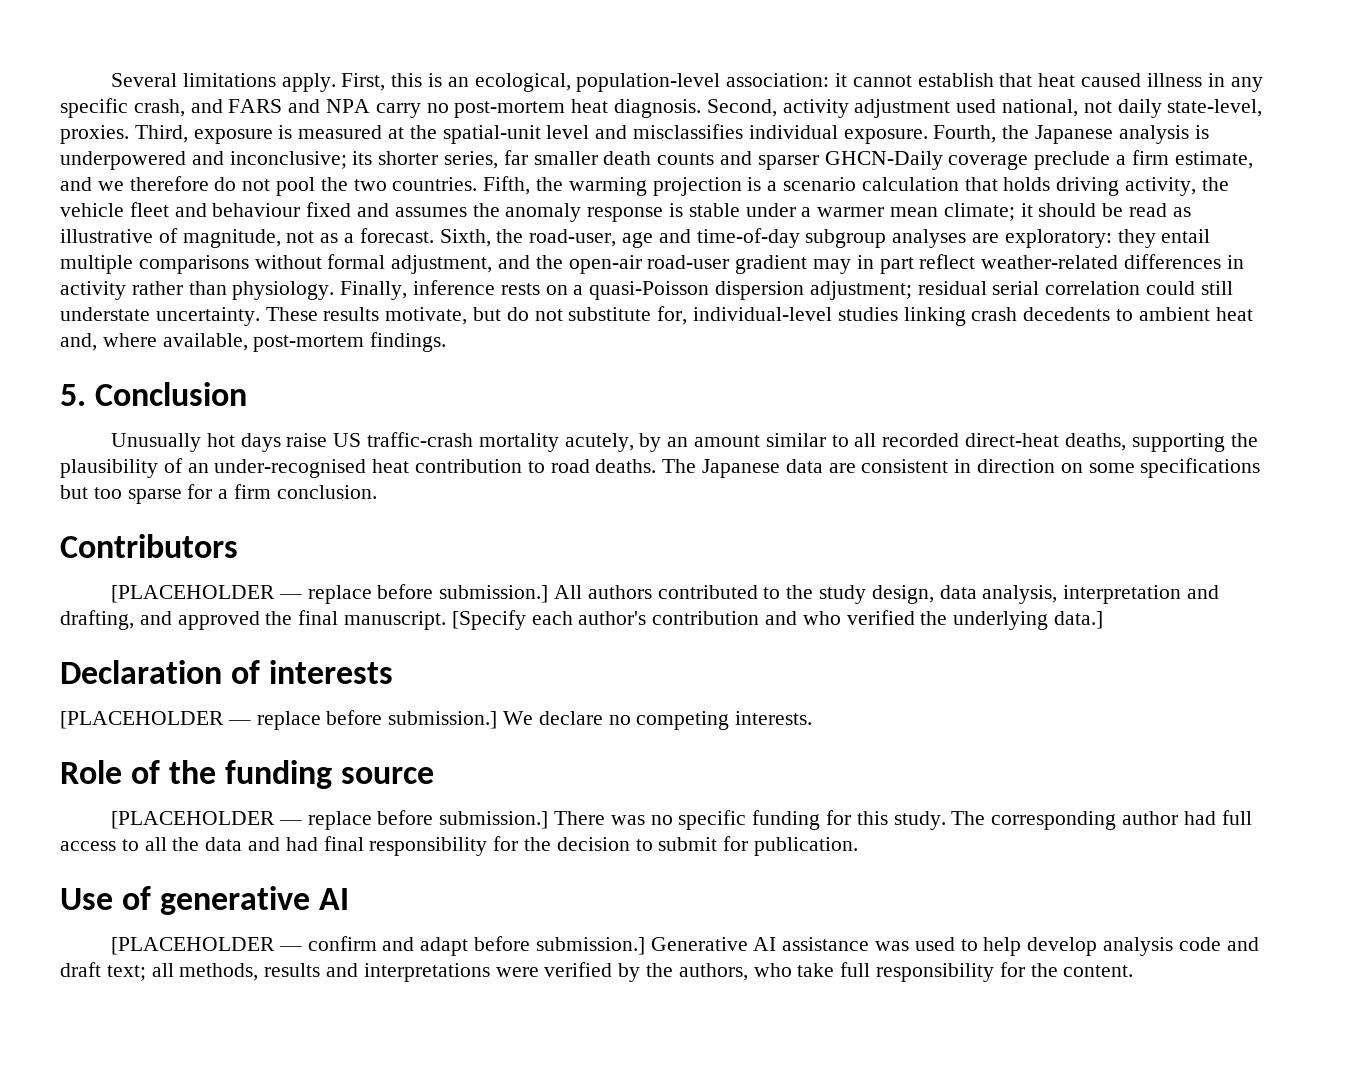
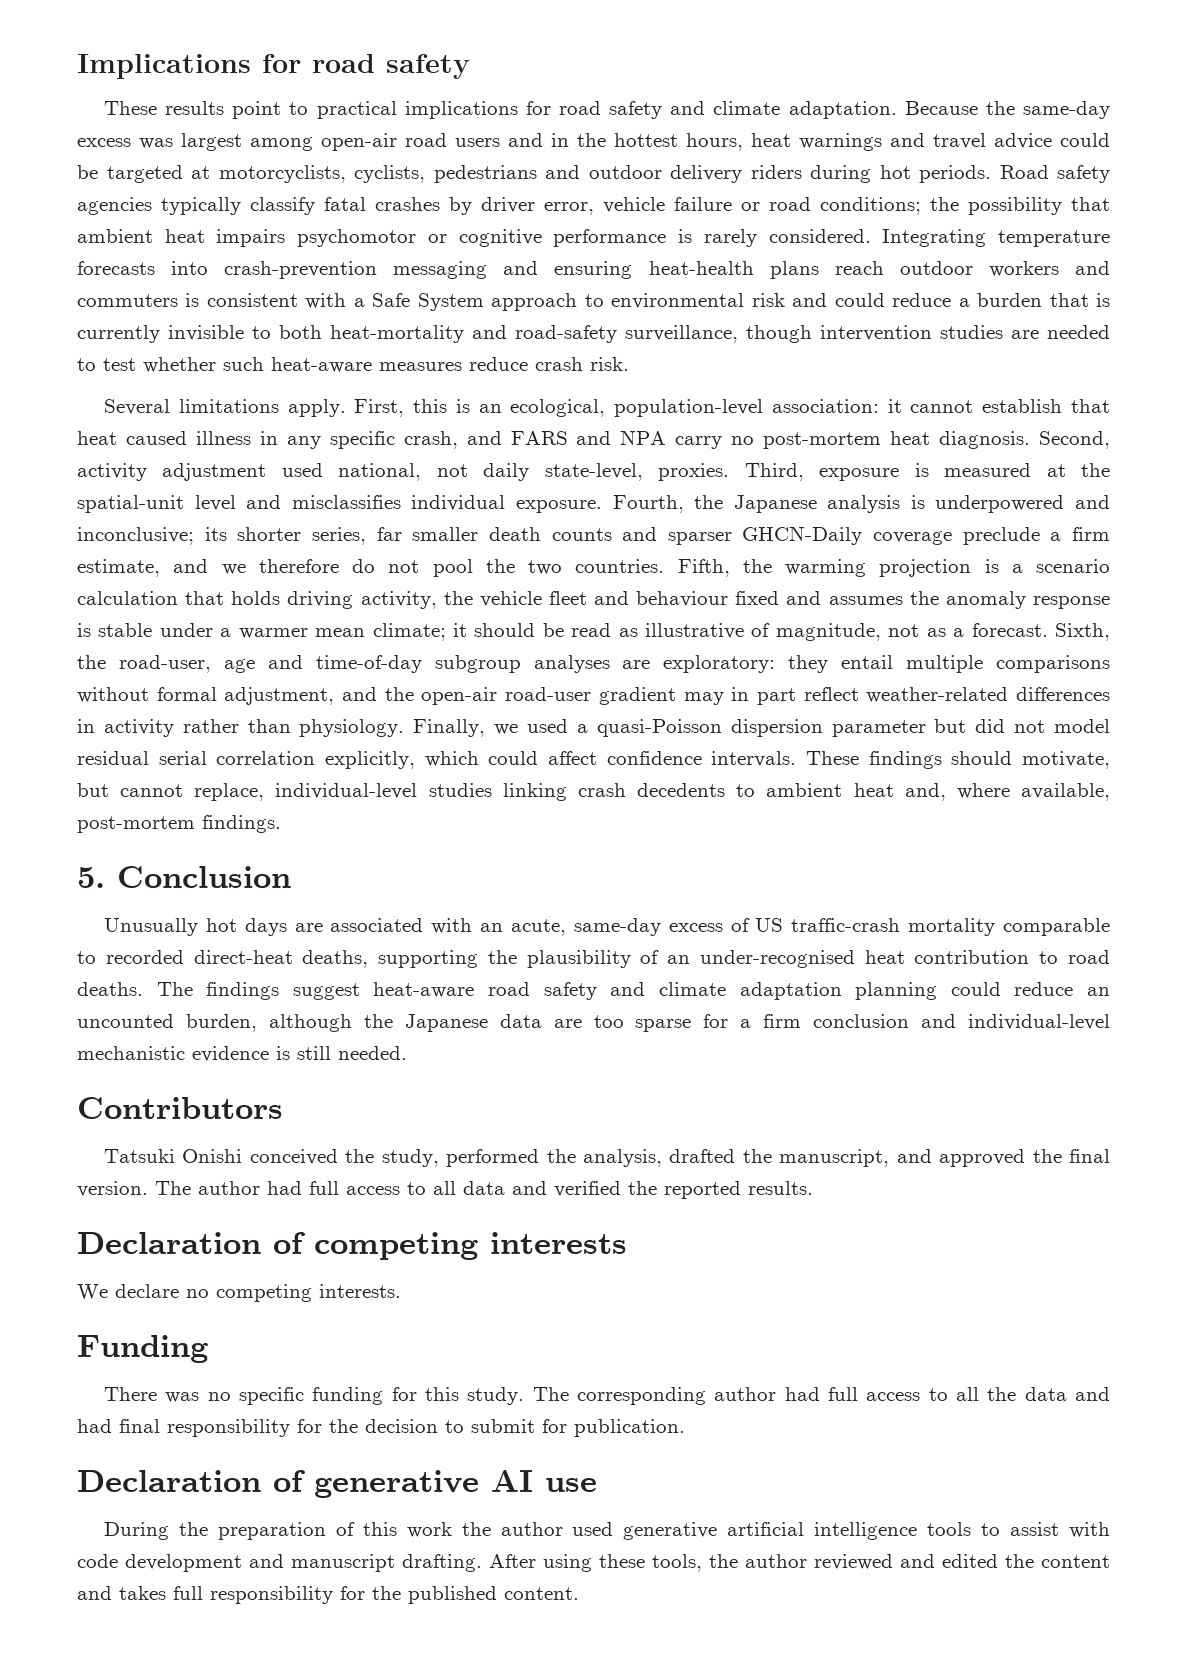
(111, 80) none -> [77,54,470,79] [103,101,1110,119] [77,133,1110,151] [77,165,1110,183] [77,197,1110,215] [77,229,1110,247] [77,261,1111,279] [77,293,1111,311] [77,325,1110,343] [77,357,629,373] Implications for road safety // These results point to practical implications for road safety and climate adaptation. Because the same-day excess was largest among open-air road users and in the hottest hours, heat warnings and travel advice could be targeted at motorcyclists, cyclists, pedestrians and outdoor delivery riders during hot periods. Road safety agencies typically classify fatal crashes by driver error, vehicle failure or road conditions; the possibility that ambient heat impairs psychomotor or cognitive performance is rarely considered. Integrating temperature forecasts into crash-prevention messaging and ensuring heat-health plans reach outdoor workers and commuters is consistent with a Safe System approach to environmental risk and could reduce a burden that is currently invisible to both heat-mortality and road-safety surveillance, though intervention studies are needed to test whether such heat-aware measures reduce crash risk. //
[413,280,1233,300] [60,306,688,326] inference rests on a quasi-Poisson dispersion adjustment; residual serial correlation could still understate uncertainty. These results motivate, but do not substitute for, -> [494,719,1110,737] [77,751,1110,769] [77,783,265,801] we used a quasi-Poisson dispersion parameter but did not model residual serial correlation explicitly, which could affect confidence intervals. These findings should motivate, but cannot replace,
[286,432,877,452] raise US traffic-crash mortality acutely, by an amount similar to all -> [294,918,1111,936] [77,951,96,964] are associated with an acute, same-day excess of US traffic-crash mortality comparable to
[702,458,1261,478] [60,485,88,499] Japanese data are consistent in direction on some specifications but -> [206,982,1111,1000] [77,1014,582,1032] findings suggest heat-aware road safety and climate adaptation planning could reduce an uncounted burden, although the Japanese data are
[276,485,377,499] [60,534,238,558] [111,584,1220,604] [60,610,1104,630] [60,660,261,684] conclusion. // Contributors // [PLACEHOLDER — replace before submission.] All authors contributed to the study design, data analysis, interpretation and drafting, and approved the final manuscript. [Specify each author's contribution and who verified the underlying data.] // Declaration of -> [813,1014,1111,1030] [77,1046,407,1062] [77,1097,283,1119] [103,1149,1110,1167] [77,1181,813,1199] [77,1232,478,1260] conclusion and individual-level mechanistic evidence is still needed. // Contributors // Tatsuki Onishi conceived the study, performed the analysis, drafted the manuscript, and approved the final version. The author had full access to all data and verified the reported results. // Declaration of competing
[60,710,498,730] [PLACEHOLDER — replace before submission.] -> (627, 1243) none
[60,760,435,789] [111,810,549,830] Role of the funding source // [PLACEHOLDER — replace before submission.] -> [77,1335,208,1363] Funding //
[60,888,113,910] Use -> [77,1470,261,1492] Declaration
[111,936,1259,956] [60,962,835,982] // [PLACEHOLDER — confirm and adapt before submission.] Generative AI assistance was used to help develop analysis code and draft text; all methods, results and interpretations were verified by the authors, who take -> [545,1478,597,1492] [103,1522,1111,1540] [77,1554,1110,1572] [77,1586,166,1600] use // During the preparation of this work the author used generative artificial intelligence tools to assist with code development and manuscript drafting. After using these tools, the author reviewed and edited the content and takes
(1058, 970) none -> [408,1586,497,1604] published

